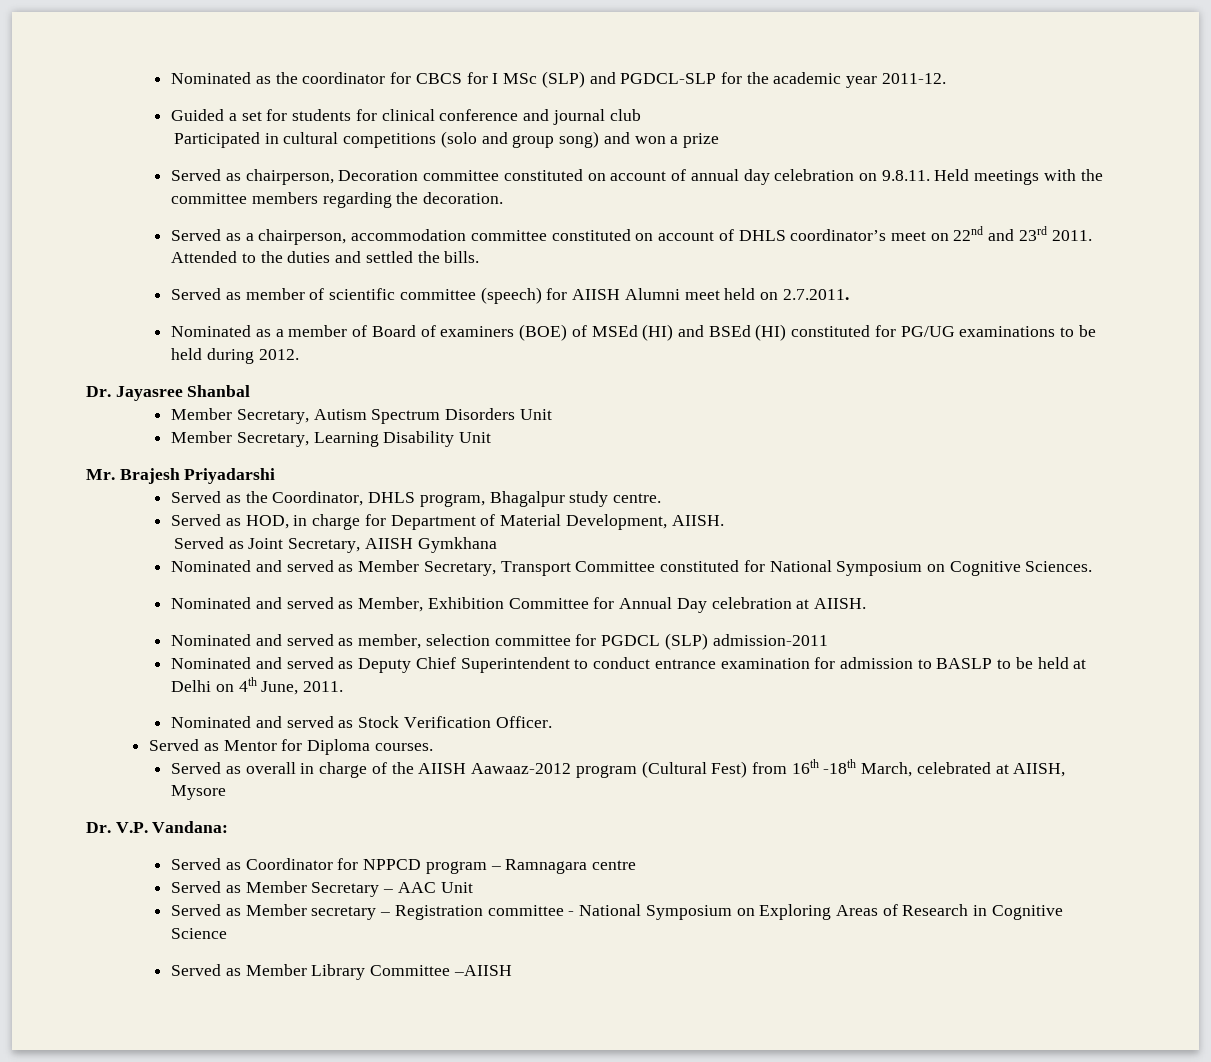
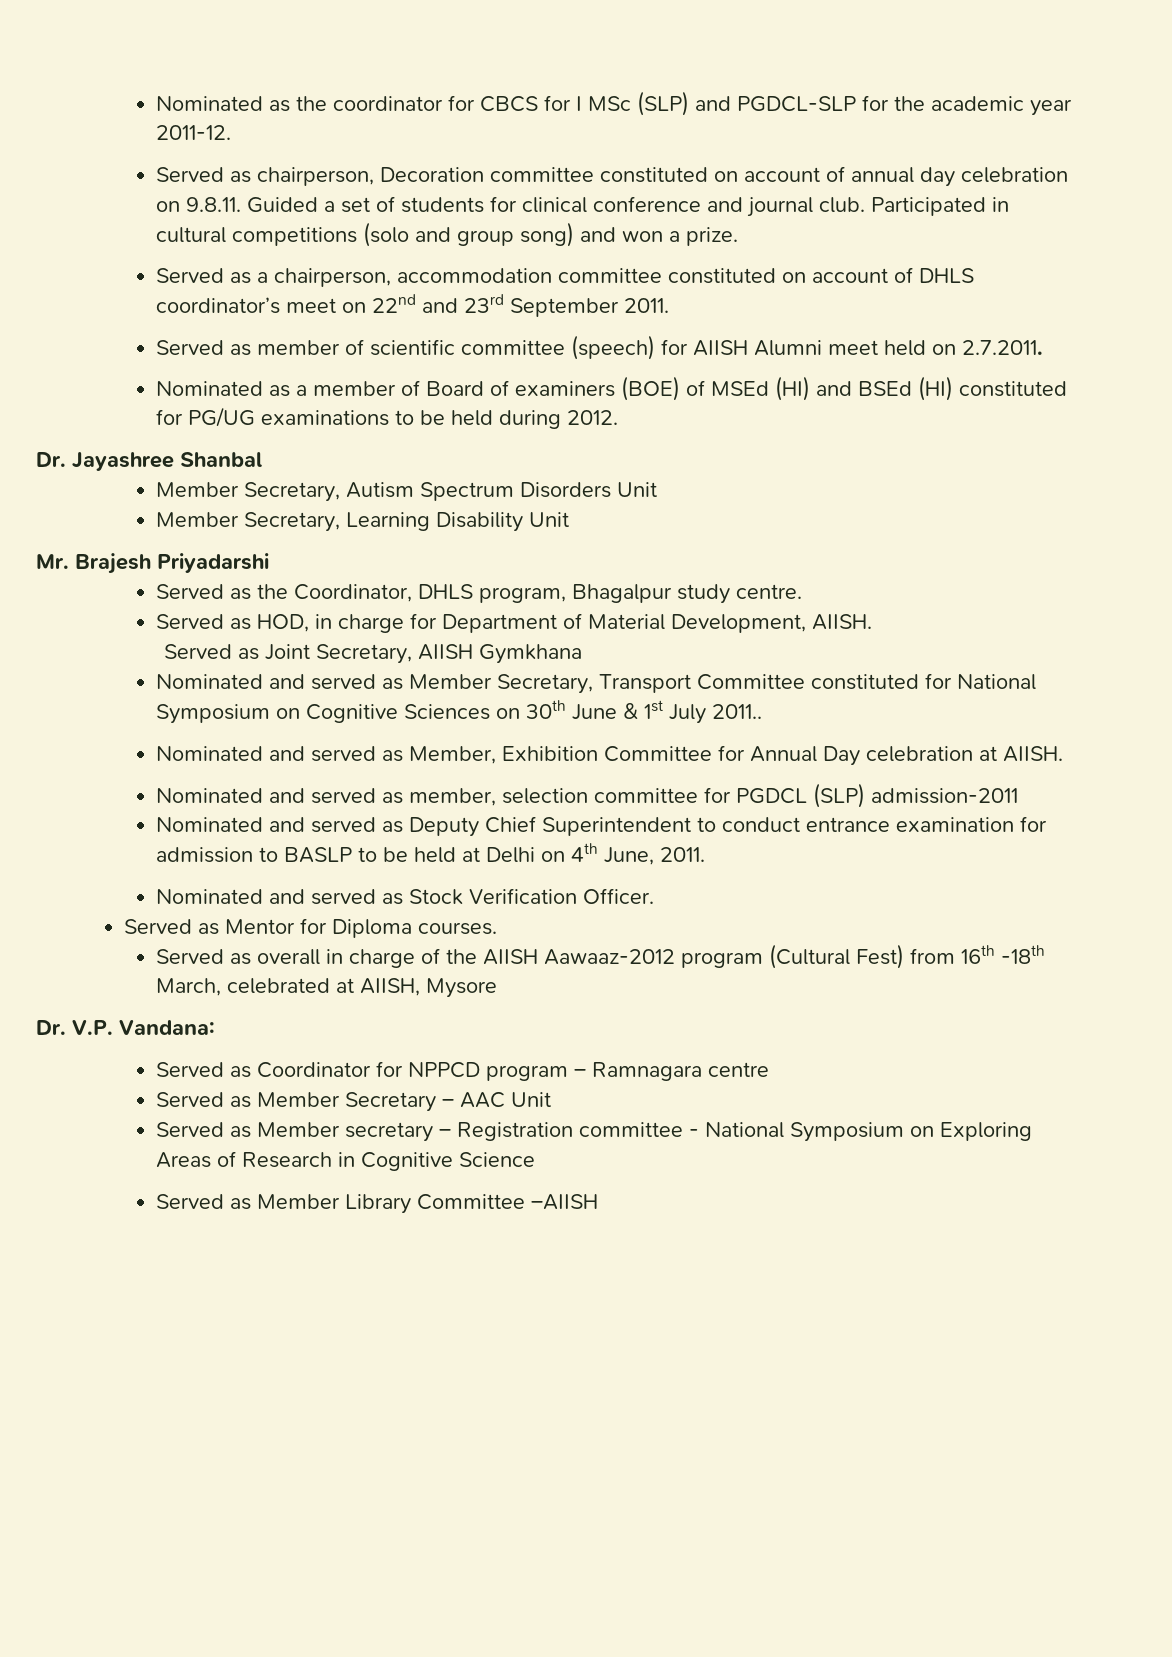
[171,109,641,125] [173,131,719,148] // Guided a set for students for clinical conference and journal club // Participated in cultural competitions (solo and group song) and won a prize -> (232, 132) none
[934,169,1103,185] [171,192,504,208] Held meetings with the committee members regarding the decoration. -> [247,196,1010,217] [156,222,739,247] Guided a set of students for clinical conference and journal club. Participated in cultural competitions (solo and group song) and won a prize.
[1051,230,1092,241] [171,251,480,263] 2011. Attended to the duties and settled the bills. -> [510,298,670,317] September 2011.
[115,386,183,401] Jayasree -> [72,452,174,471] Jayashree
[1025,561,1093,572] Sciences. -> [404,700,763,724] Sciences on 30th June & 1st July 2011..

